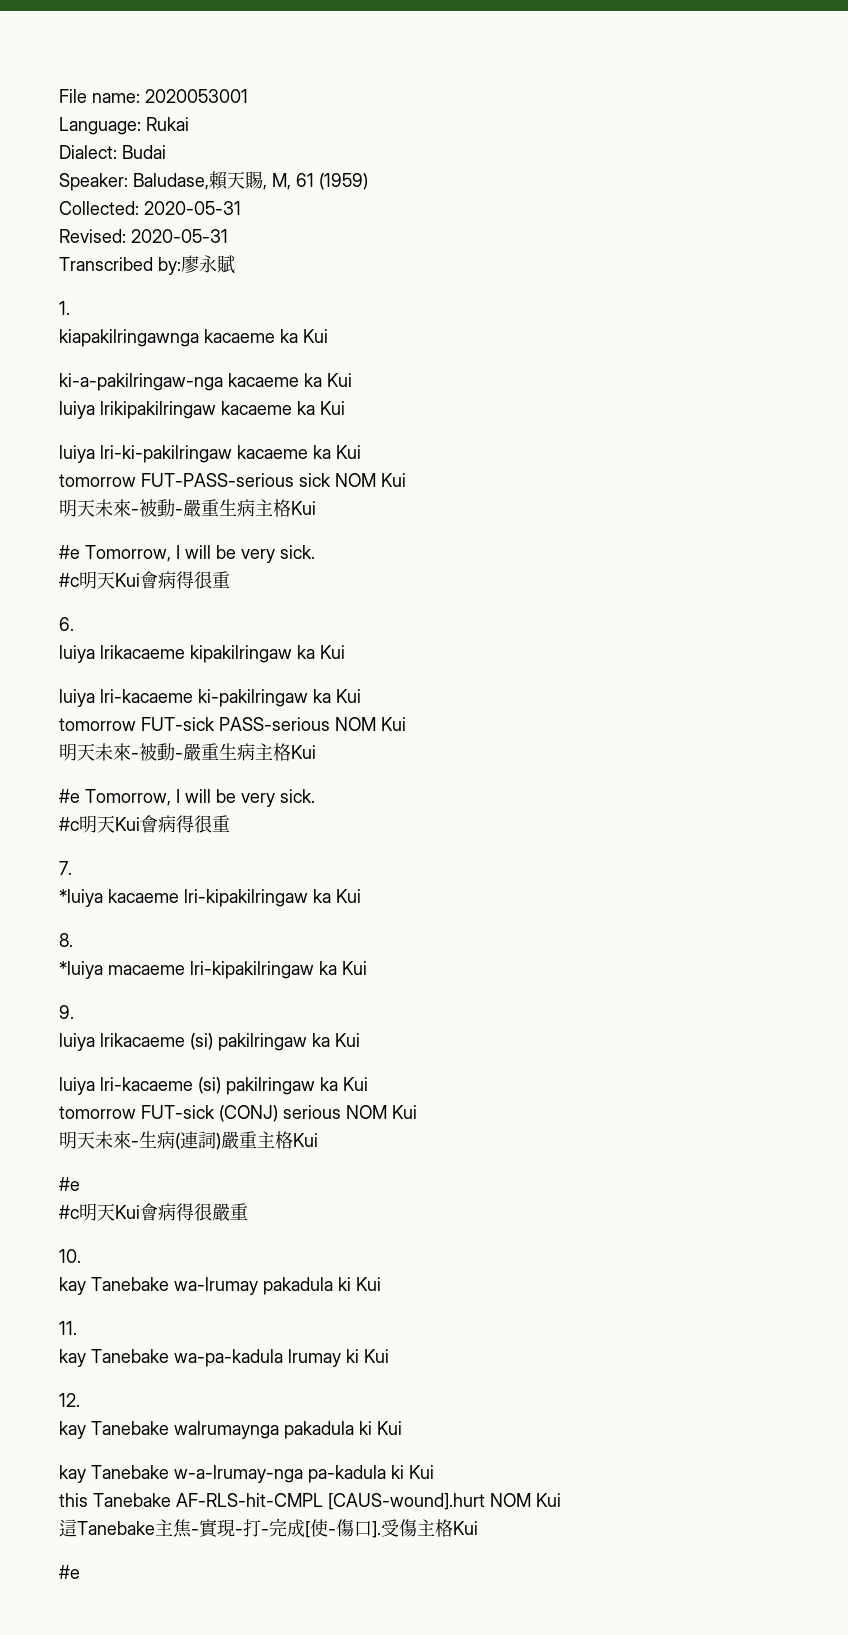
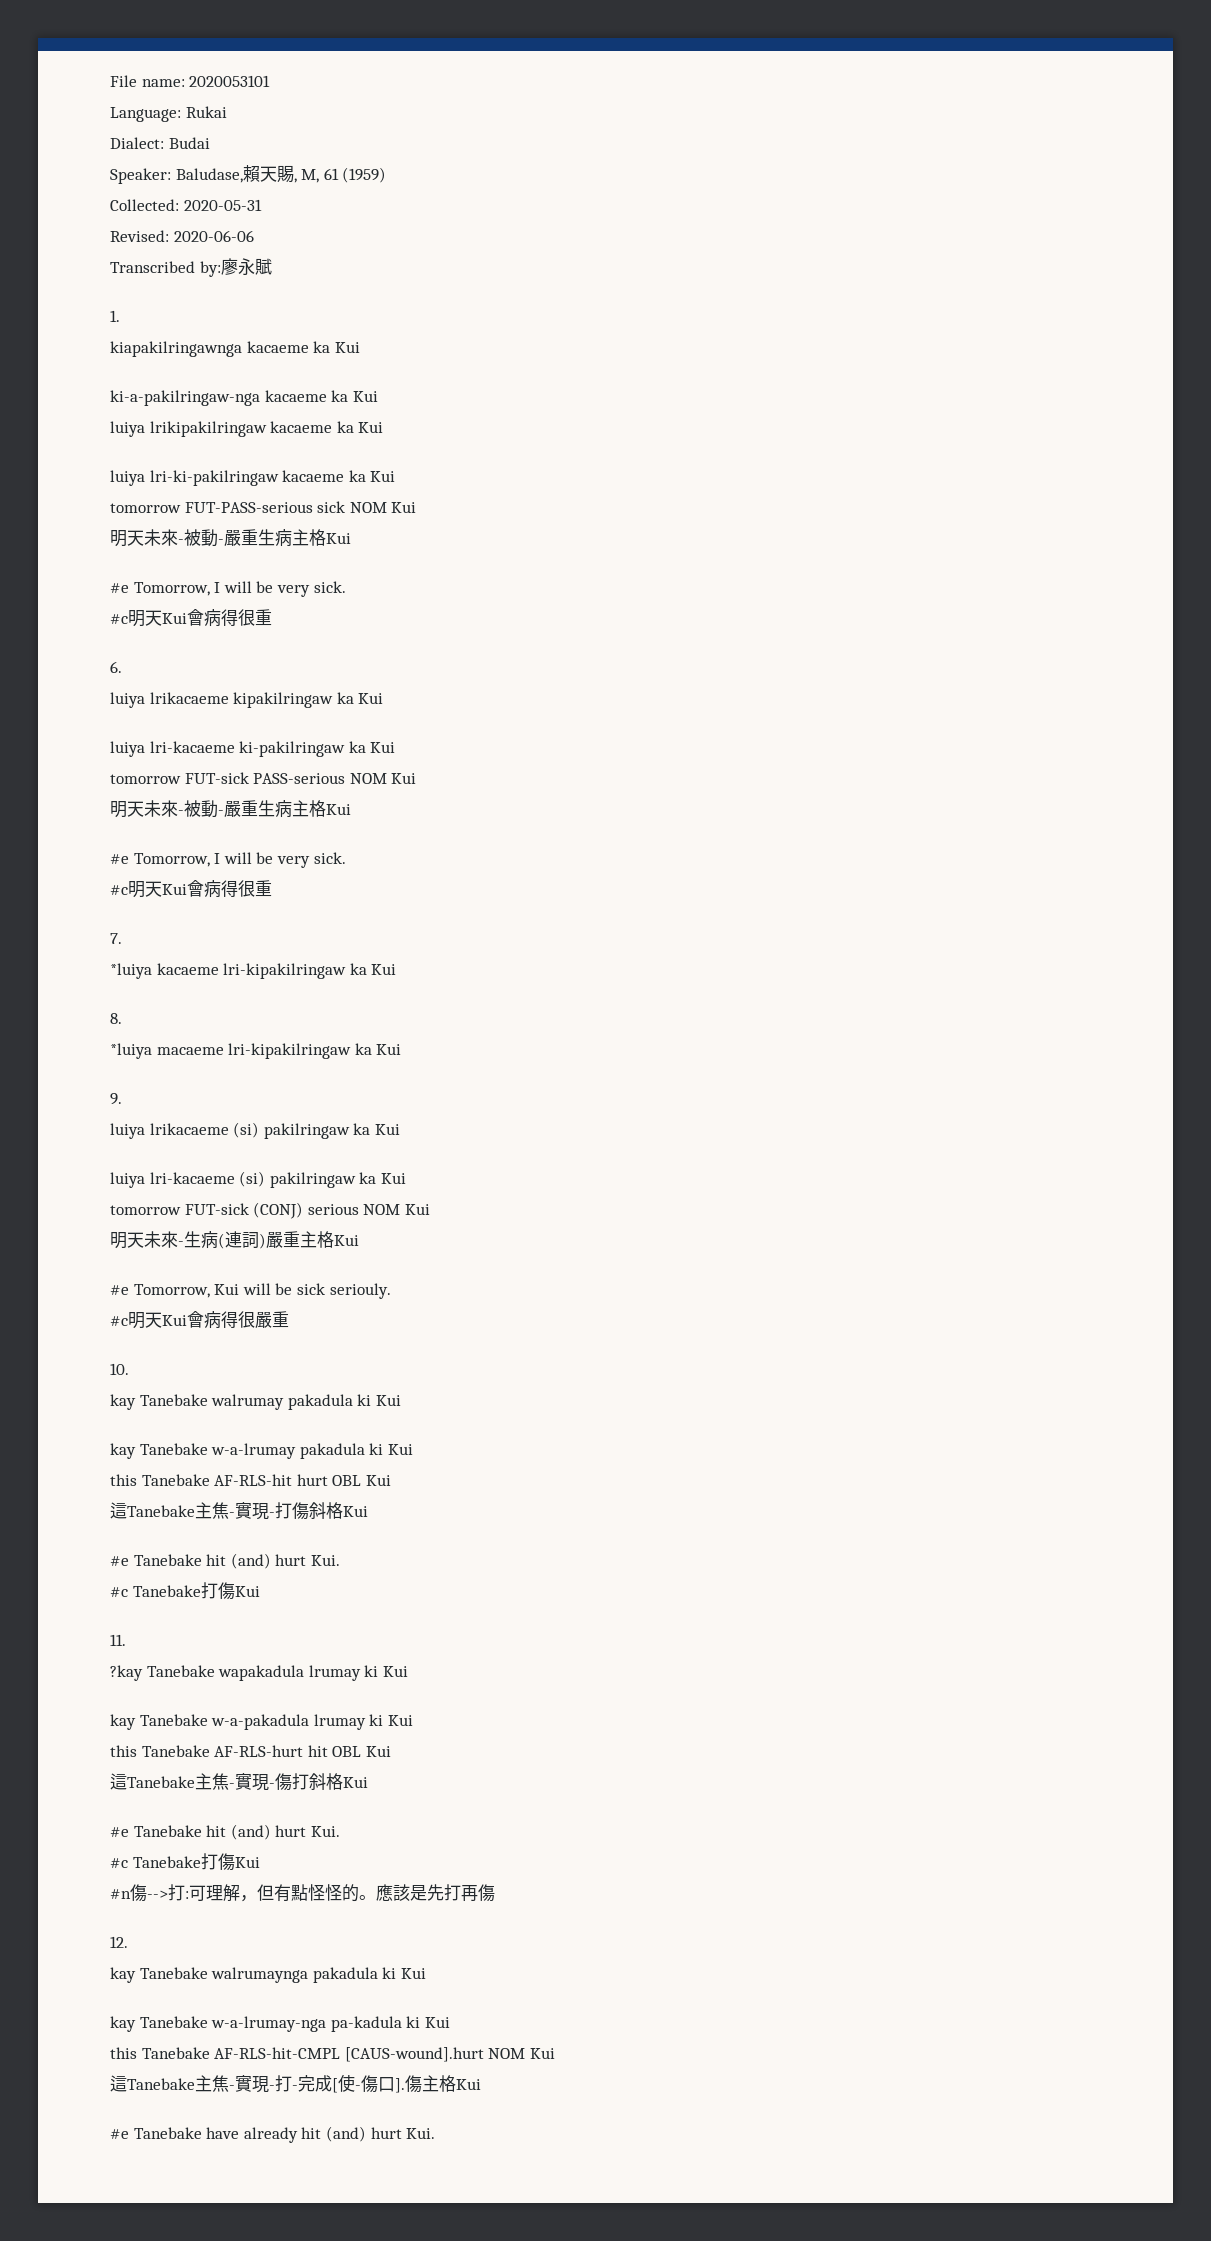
[145,89,248,103] 2020053001 -> [189,75,271,87] 2020053101
[131,229,228,243] 2020-05-31 -> [173,230,254,242] 2020-06-06
(80, 1184) none -> [133,1283,391,1299] Tomorrow, Kui will be sick seriouly.
[174,1277,381,1295] [59,1321,77,1335] [59,1349,389,1367] wa-lrumay pakadula ki Kui // 11. // kay Tanebake wa-pa-kadula lrumay ki Kui -> [211,1394,401,1410] [110,1443,413,1459] [110,1474,391,1486] [110,1502,368,1520] [110,1553,340,1569] [110,1582,260,1600] [110,1634,126,1646] [110,1665,408,1681] [110,1714,413,1730] [110,1745,391,1757] [110,1773,368,1791] [110,1824,340,1840] [110,1853,260,1871] [110,1884,495,1902] walrumay pakadula ki Kui // kay Tanebake w-a-lrumay pakadula ki Kui // this Tanebake AF-RLS-hit hurt OBL Kui // 這Tanebake主焦-實現-打傷斜格Kui // #e Tanebake hit (and) hurt Kui. // #c Tanebake打傷Kui // 11. // ?kay Tanebake wapakadula lrumay ki Kui // kay Tanebake w-a-pakadula lrumay ki Kui // this Tanebake AF-RLS-hurt hit OBL Kui // 這Tanebake主焦-實現-傷打斜格Kui // #e Tanebake hit (and) hurt Kui. // #c Tanebake打傷Kui // #n傷-->打:可理解，但有點怪怪的。應該是先打再傷
[381,1519,399,1537] 受 -> (405, 2085) none
(80, 1572) none -> [133,2126,436,2143] Tanebake have already hit (and) hurt Kui.

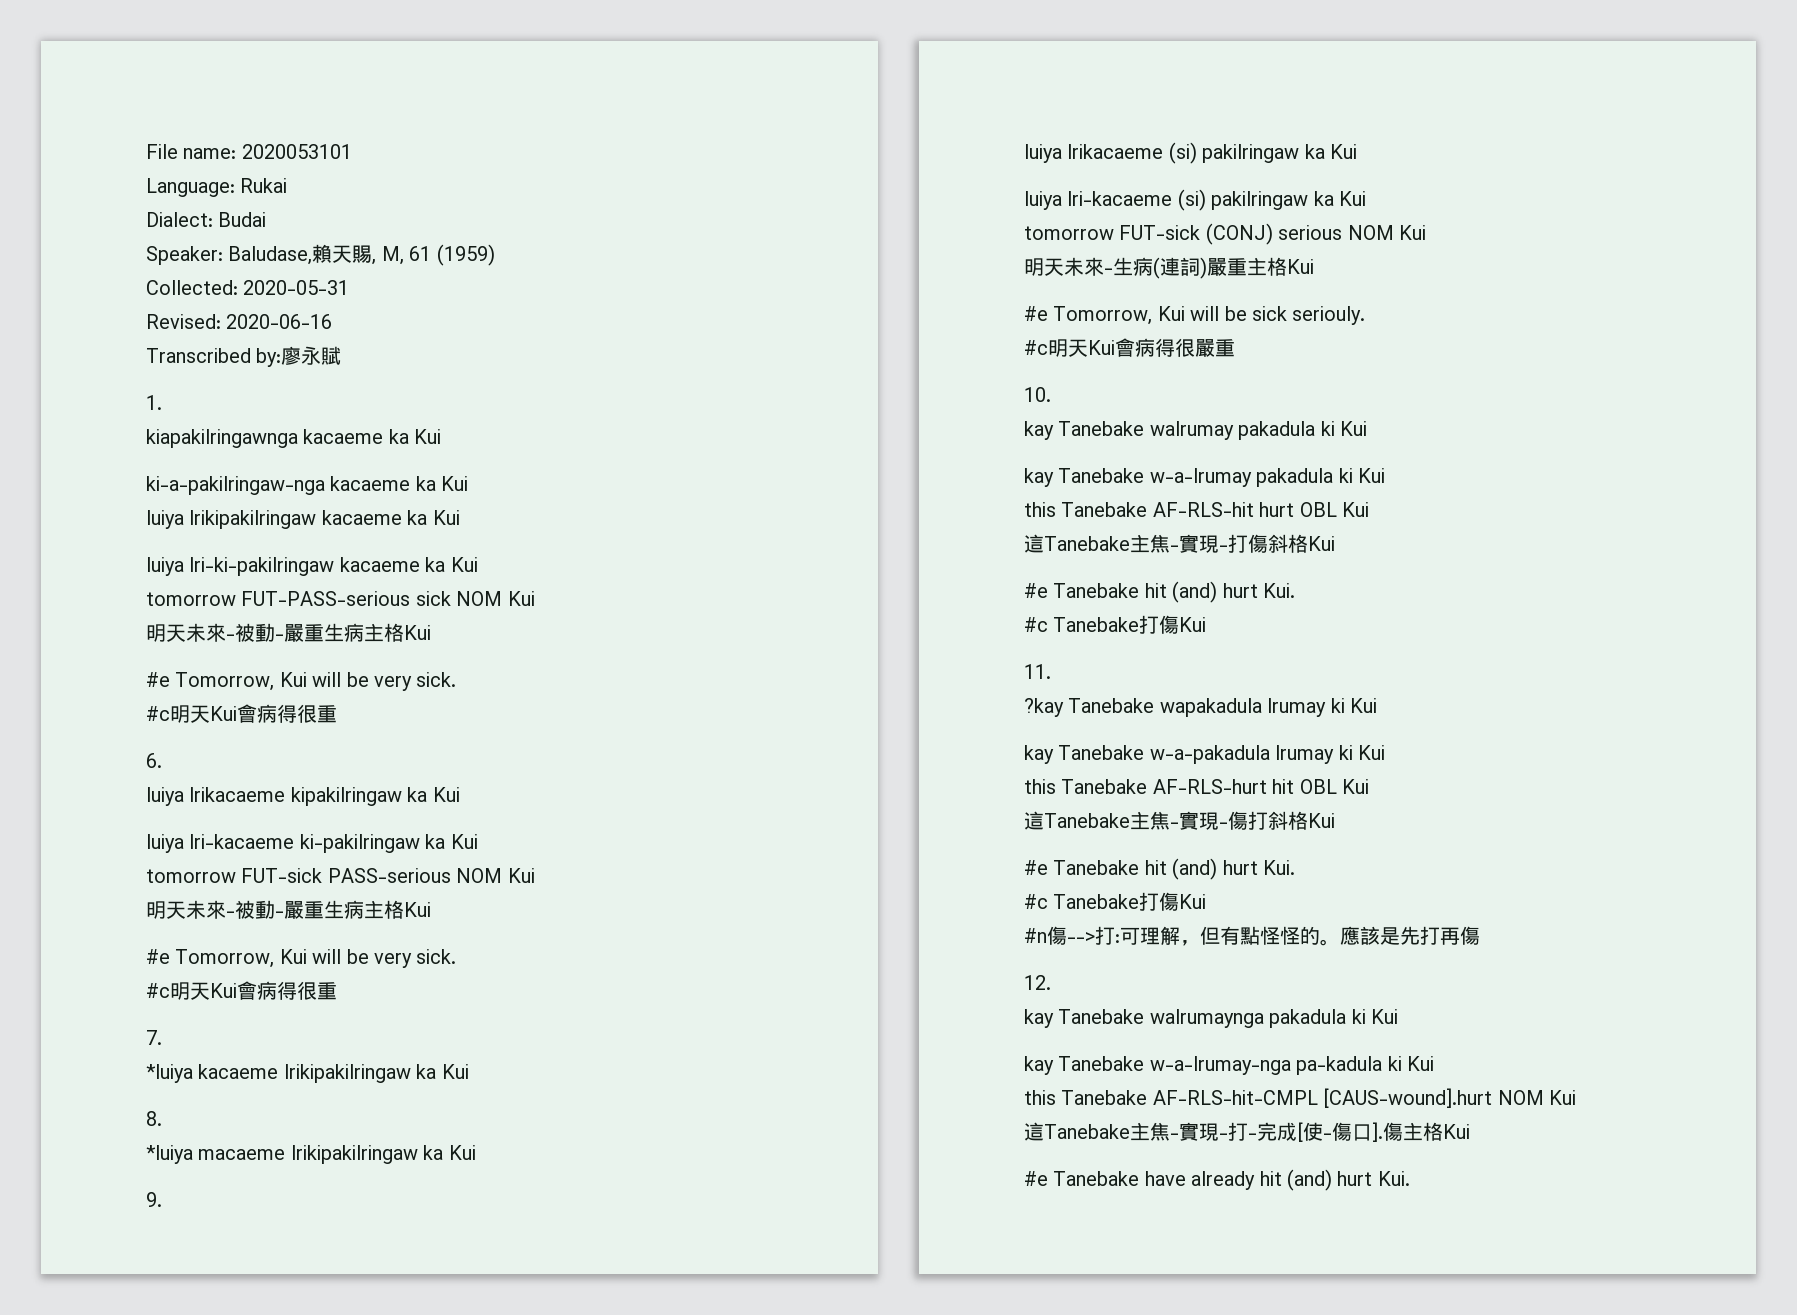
[173,230,254,242] 2020-06-06 -> [226,314,333,329] 2020-06-16
[214,582,221,593] I -> [279,672,307,687] Kui
[214,853,221,864] I -> [279,949,307,964] Kui
[223,963,347,979] lri-kipakilringaw -> [283,1064,411,1083] lrikipakilringaw
[228,1043,352,1059] lri-kipakilringaw -> [290,1145,418,1164] lrikipakilringaw

